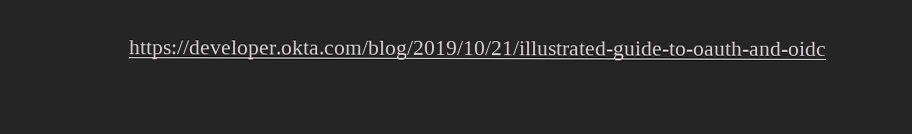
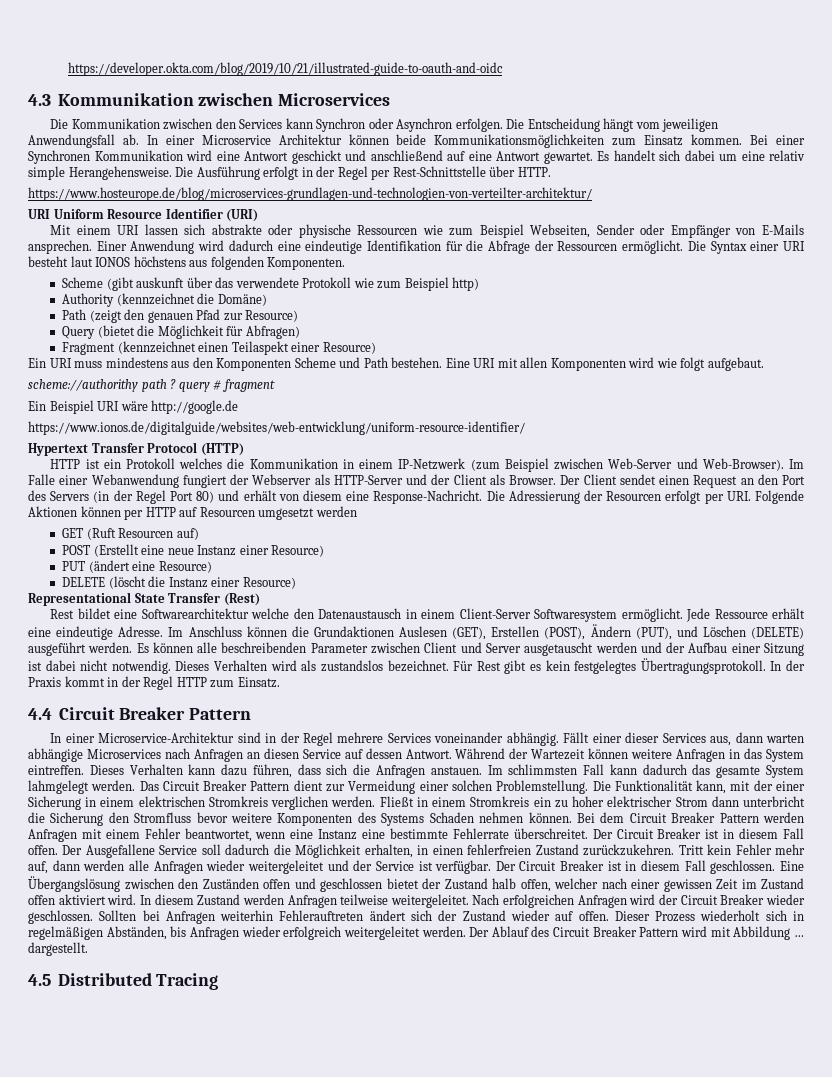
(827, 50) none -> [28,93,390,106] [50,118,719,132] [28,134,805,148] [28,150,805,164] [28,166,551,180] [28,187,592,201] [28,208,259,222] [50,224,805,238] [28,240,806,254] [28,256,346,270] [62,277,480,291] [62,293,267,307] [62,309,299,323] [62,325,300,339] [62,341,376,355] [28,357,764,371] [28,379,275,392] [28,400,239,414] [28,421,525,435] [28,442,244,456] [50,458,805,472] [28,474,805,488] [28,490,805,504] [28,506,357,520] [62,528,199,540] [62,544,325,557] [62,560,212,573] [62,576,296,589] [28,592,260,606] [50,608,805,622] [28,624,804,640] [28,642,804,656] [28,658,805,674] [28,676,280,690] [28,707,251,720] [50,732,804,746] [28,748,805,762] [28,764,805,778] [28,780,805,794] [28,796,806,810] [28,812,804,826] [28,828,805,842] [28,844,806,858] [28,860,804,874] [28,876,804,892] [28,894,805,908] [28,910,804,924] [28,926,804,940] [28,942,88,956] [28,973,219,990] // 4.3 Kommunikation zwischen Microservices // Die Kommunikation zwischen den Services kann Synchron oder Asynchron erfolgen. Die Entscheidung hängt vom jeweiligen Anwendungsfall ab. In einer Microservice Architektur können beide Kommunikationsmöglichkeiten zum Einsatz kommen. Bei einer Synchronen Kommunikation wird eine Antwort geschickt und anschließend auf eine Antwort gewartet. Es handelt sich dabei um eine relativ simple Herangehensweise. Die Ausführung erfolgt in der Regel per Rest-Schnittstelle über HTTP. // https://www.hosteurope.de/blog/microservices-grundlagen-und-technologien-von-verteilter-architektur/ // URI Uniform Resource Identifier (URI) // Mit einem URI lassen sich abstrakte oder physische Ressourcen wie zum Beispiel Webseiten, Sender oder Empfänger von E-Mails ansprechen. Einer Anwendung wird dadurch eine eindeutige Identifikation für die Abfrage der Ressourcen ermöglicht. Die Syntax einer URI besteht laut IONOS höchstens aus folgenden Komponenten. // Scheme (gibt auskunft über das verwendete Protokoll wie zum Beispiel http) // Authority (kennzeichnet die Domäne) // Path (zeigt den genauen Pfad zur Resource) // Query (bietet die Möglichkeit für Abfragen) // Fragment (kennzeichnet einen Teilaspekt einer Resource) // Ein URI muss mindestens aus den Komponenten Scheme und Path bestehen. Eine URI mit allen Komponenten wird wie folgt aufgebaut. // scheme://authorithy path ? query # fragment // Ein Beispiel URI wäre http://google.de // https://www.ionos.de/digitalguide/websites/web-entwicklung/uniform-resource-identifier/ // Hypertext Transfer Protocol (HTTP) // HTTP ist ein Protokoll welches die Kommunikation in einem IP-Netzwerk (zum Beispiel zwischen Web-Server und Web-Browser). Im Falle einer Webanwendung fungiert der Webserver als HTTP-Server und der Client als Browser. Der Client sendet einen Request an den Port des Servers (in der Regel Port 80) und erhält von diesem eine Response-Nachricht. Die Adressierung der Resourcen erfolgt per URI. Folgende Aktionen können per HTTP auf Resourcen umgesetzt werden // GET (Ruft Resourcen auf) // POST (Erstellt eine neue Instanz einer Resource) // PUT (ändert eine Resource) // DELETE (löscht die Instanz einer Resource) // Representational State Transfer (Rest) // Rest bildet eine Softwarearchitektur welche den Datenaustausch in einem Client-Server Softwaresystem ermöglicht. Jede Ressource erhält eine eindeutige Adresse. Im Anschluss können die Grundaktionen Auslesen (GET), Erstellen (POST), Ändern (PUT), und Löschen (DELETE) ausgeführt werden. Es können alle beschreibenden Parameter zwischen Client und Server ausgetauscht werden und der Aufbau einer Sitzung ist dabei nicht notwendig. Dieses Verhalten wird als zustandslos bezeichnet. Für Rest gibt es kein festgelegtes Übertragungsprotokoll. In der Praxis kommt in der Regel HTTP zum Einsatz. // 4.4 Circuit Breaker Pattern // In einer Microservice-Architektur sind in der Regel mehrere Services voneinander abhängig. Fällt einer dieser Services aus, dann warten abhängige Microservices nach Anfragen an diesen Service auf dessen Antwort. Während der Wartezeit können weitere Anfragen in das System eintreffen. Dieses Verhalten kann dazu führen, dass sich die Anfragen anstauen. Im schlimmsten Fall kann dadurch das gesamte System lahmgelegt werden. Das Circuit Breaker Pattern dient zur Vermeidung einer solchen Problemstellung. Die Funktionalität kann, mit der einer Sicherung in einem elektrischen Stromkreis verglichen werden. Fließt in einem Stromkreis ein zu hoher elektrischer Strom dann unterbricht die Sicherung den Stromfluss bevor weitere Komponenten des Systems Schaden nehmen können. Bei dem Circuit Breaker Pattern werden Anfragen mit einem Fehler beantwortet, wenn eine Instanz eine bestimmte Fehlerrate überschreitet. Der Circuit Breaker ist in diesem Fall offen. Der Ausgefallene Service soll dadurch die Möglichkeit erhalten, in einen fehlerfreien Zustand zurückzukehren. Tritt kein Fehler mehr auf, dann werden alle Anfragen wieder weitergeleitet und der Service ist verfügbar. Der Circuit Breaker ist in diesem Fall geschlossen. Eine Übergangslösung zwischen den Zuständen offen und geschlossen bietet der Zustand halb offen, welcher nach einer gewissen Zeit im Zustand offen aktiviert wird. In diesem Zustand werden Anfragen teilweise weitergeleitet. Nach erfolgreichen Anfragen wird der Circuit Breaker wieder geschlossen. Sollten bei Anfragen weiterhin Fehlerauftreten ändert sich der Zustand wieder auf offen. Dieser Prozess wiederholt sich in regelmäßigen Abständen, bis Anfragen wieder erfolgreich weitergeleitet werden. Der Ablauf des Circuit Breaker Pattern wird mit Abbildung … dargestellt. // 4.5 Distributed Tracing

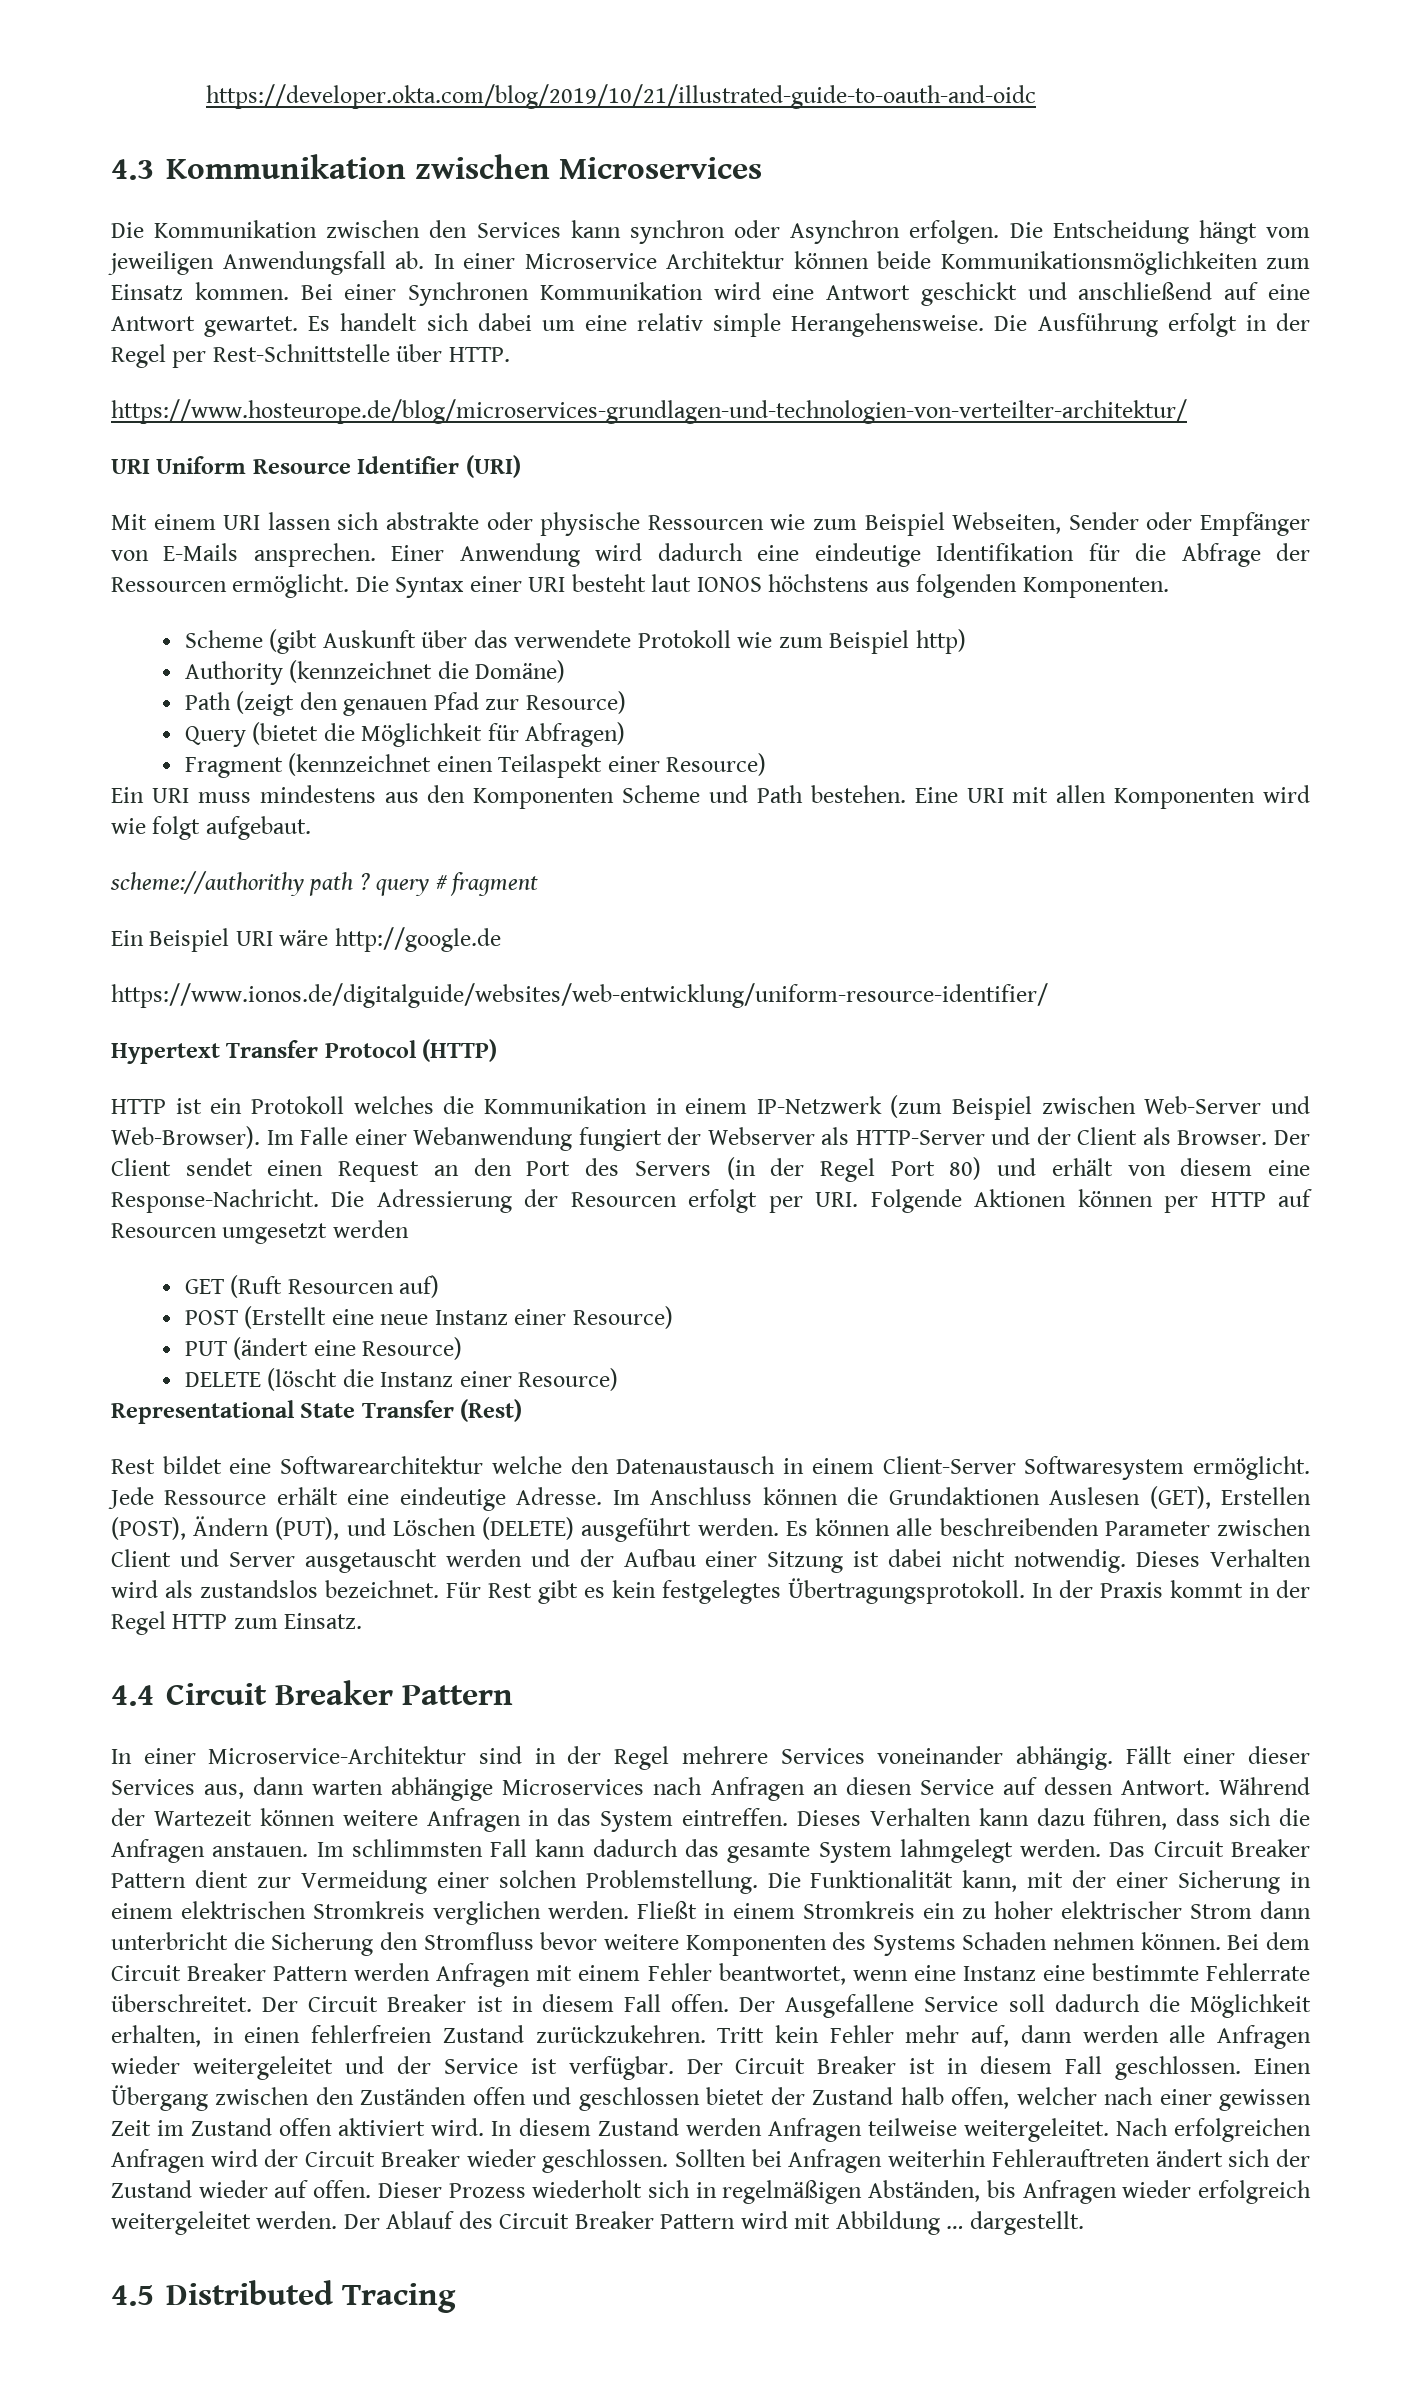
[316,118,366,132] Synchron -> [629,220,725,244] synchron
[136,277,185,288] auskunft -> [322,630,416,648] Auskunft
[779,861,804,871] [28,876,120,892] Eine Übergangslösung -> [1253,2058,1311,2074] [111,2085,208,2111] Einen Übergang

